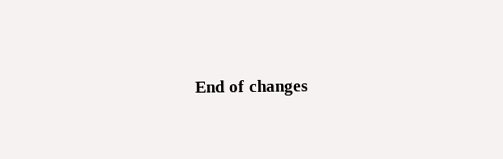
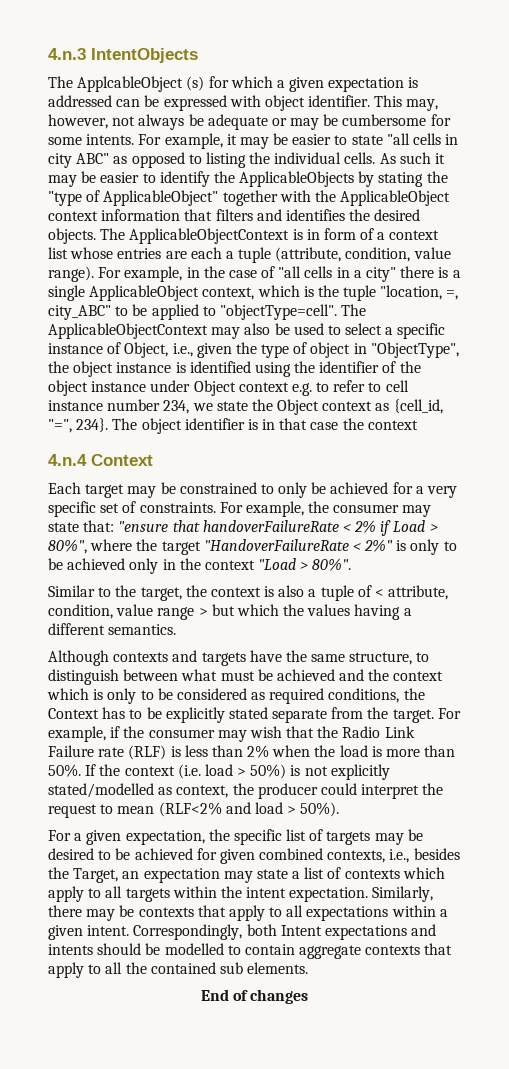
(195, 86) none -> [48,48,198,63] [48,76,419,92] [48,95,439,111] [48,114,451,130] [48,133,459,149] [48,152,446,168] [48,171,448,187] [48,190,451,206] [48,209,421,221] [48,228,440,244] [48,247,451,263] [48,266,461,282] [48,285,459,301] [48,304,367,320] [48,323,446,339] [48,342,459,358] [48,361,421,377] [48,380,409,396] [48,399,443,415] [48,418,418,434] [48,454,153,466] [48,482,458,498] [48,501,432,517] [48,520,438,536] [48,539,457,555] [48,558,352,574] [48,585,449,601] [48,604,412,620] [48,623,177,635] [48,650,430,666] [48,669,444,685] [47,688,425,704] [48,707,461,723] [48,726,415,742] [48,745,456,760] [48,764,390,780] [48,783,444,799] [48,802,340,818] [48,829,423,845] [48,848,460,864] [48,867,445,883] [48,886,434,902] [48,905,448,921] [48,924,437,940] [48,943,453,959] [48,962,309,978] 4.n.3 IntentObjects // The ApplcableObject (s) for which a given expectation is addressed can be expressed with object identifier. This may, however, not always be adequate or may be cumbersome for some intents. For example, it may be easier to state "all cells in city ABC" as opposed to listing the individual cells. As such it may be easier to identify the ApplicableObjects by stating the "type of ApplicableObject" together with the ApplicableObject context information that filters and identifies the desired objects. The ApplicableObjectContext is in form of a context list whose entries are each a tuple (attribute, condition, value range). For example, in the case of "all cells in a city" there is a single ApplicableObject context, which is the tuple "location, =, city_ABC" to be applied to "objectType=cell". The ApplicableObjectContext may also be used to select a specific instance of Object, i.e., given the type of object in "ObjectType", the object instance is identified using the identifier of the object instance under Object context e.g. to refer to cell instance number 234, we state the Object context as {cell_id, "=", 234}. The object identifier is in that case the context // 4.n.4 Context // Each target may be constrained to only be achieved for a very specific set of constraints. For example, the consumer may state that: "ensure that handoverFailureRate < 2% if Load > 80%", where the target "HandoverFailureRate < 2%" is only to be achieved only in the context "Load > 80%". // Similar to the target, the context is also a tuple of < attribute, condition, value range > but which the values having a different semantics. // Although contexts and targets have the same structure, to distinguish between what must be achieved and the context which is only to be considered as required conditions, the Context has to be explicitly stated separate from the target. For example, if the consumer may wish that the Radio Link Failure rate (RLF) is less than 2% when the load is more than 50%. If the context (i.e. load > 50%) is not explicitly stated/modelled as context, the producer could interpret the request to mean (RLF<2% and load > 50%). // For a given expectation, the specific list of targets may be desired to be achieved for given combined contexts, i.e., besides the Target, an expectation may state a list of contexts which apply to all targets within the intent expectation. Similarly, there may be contexts that apply to all expectations within a given intent. Correspondingly, both Intent expectations and intents should be modelled to contain aggregate contexts that apply to all the contained sub elements. //

